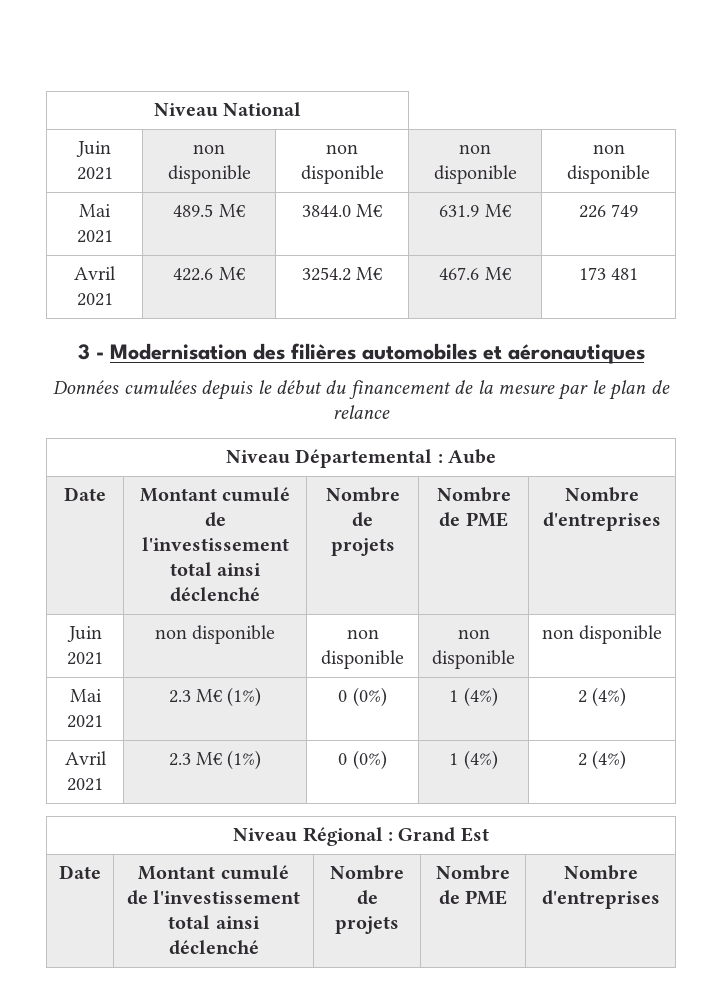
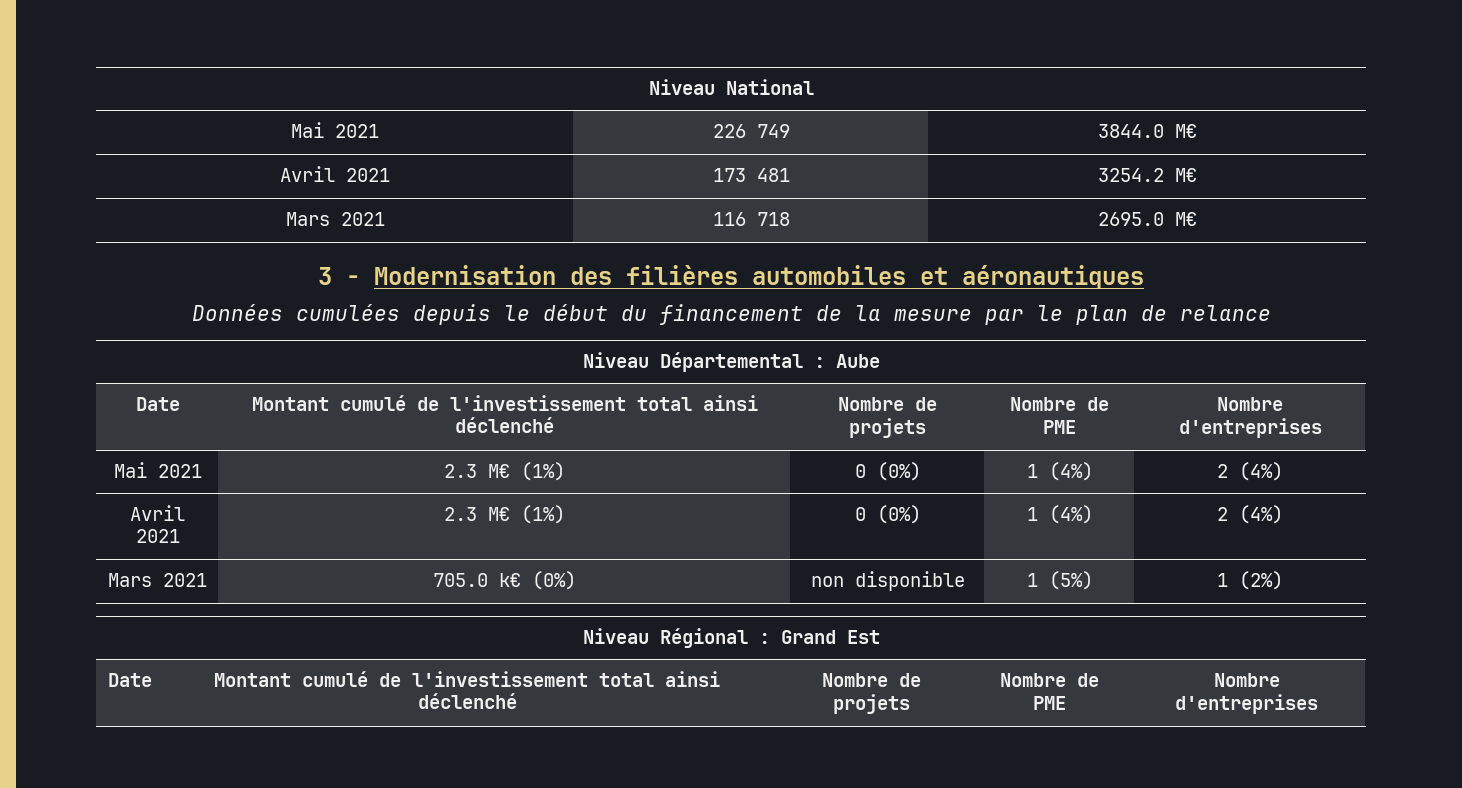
[76,141,111,157] [76,167,113,180] [193,144,225,154] [167,165,251,184] [326,144,358,154] [300,165,384,184] [459,144,491,154] [433,165,517,184] [592,144,625,154] [567,165,650,184] [79,204,111,217] [76,230,113,243] [173,204,245,217] // Juin 2021 | non disponible | non disponible | non disponible | non disponible // Mai 2021 | 489.5 M€ -> [291,122,379,138] [712,124,790,138] // Mai 2021 | 226 749
[439,204,511,217] [578,204,639,218] [74,266,116,280] [76,293,113,306] [173,267,245,281] | 631.9 M€ | 226 749 // Avril 2021 | 422.6 M€ -> [280,166,390,182] [712,168,790,182] // Avril 2021 | 173 481
[439,267,511,280] [578,267,639,280] | 467.6 M€ | 173 481 -> [285,212,385,226] [712,212,790,226] [1097,212,1197,226] // Mars 2021 | 116 718 | 2695.0 M€
[66,626,102,642] [67,652,103,665] [154,625,276,644] [346,629,379,639] [321,650,404,669] [457,629,490,639] [432,650,515,669] [541,625,663,644] // Juin 2021 | non disponible | non disponible | non disponible | non disponible -> (1322, 428) none
(627, 760) none -> [108,573,207,587] [433,571,576,590] [810,571,965,591] [1026,571,1093,590] [1217,571,1283,590] // Mars 2021 | 705.0 k€ (0%) | non disponible | 1 (5%) | 1 (2%)

